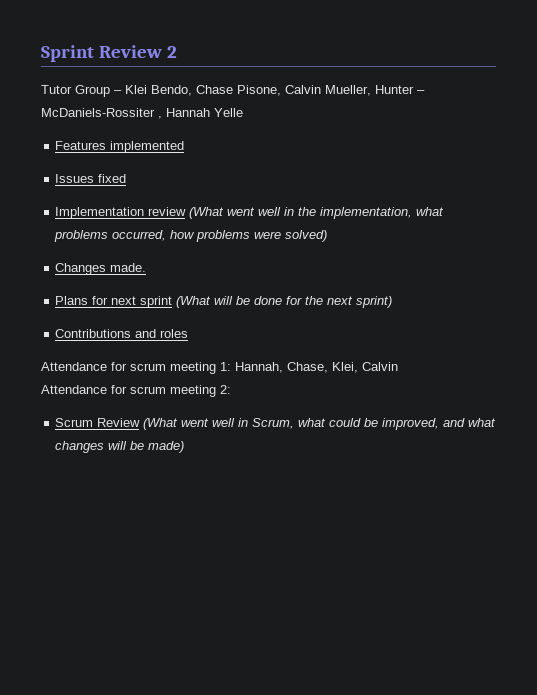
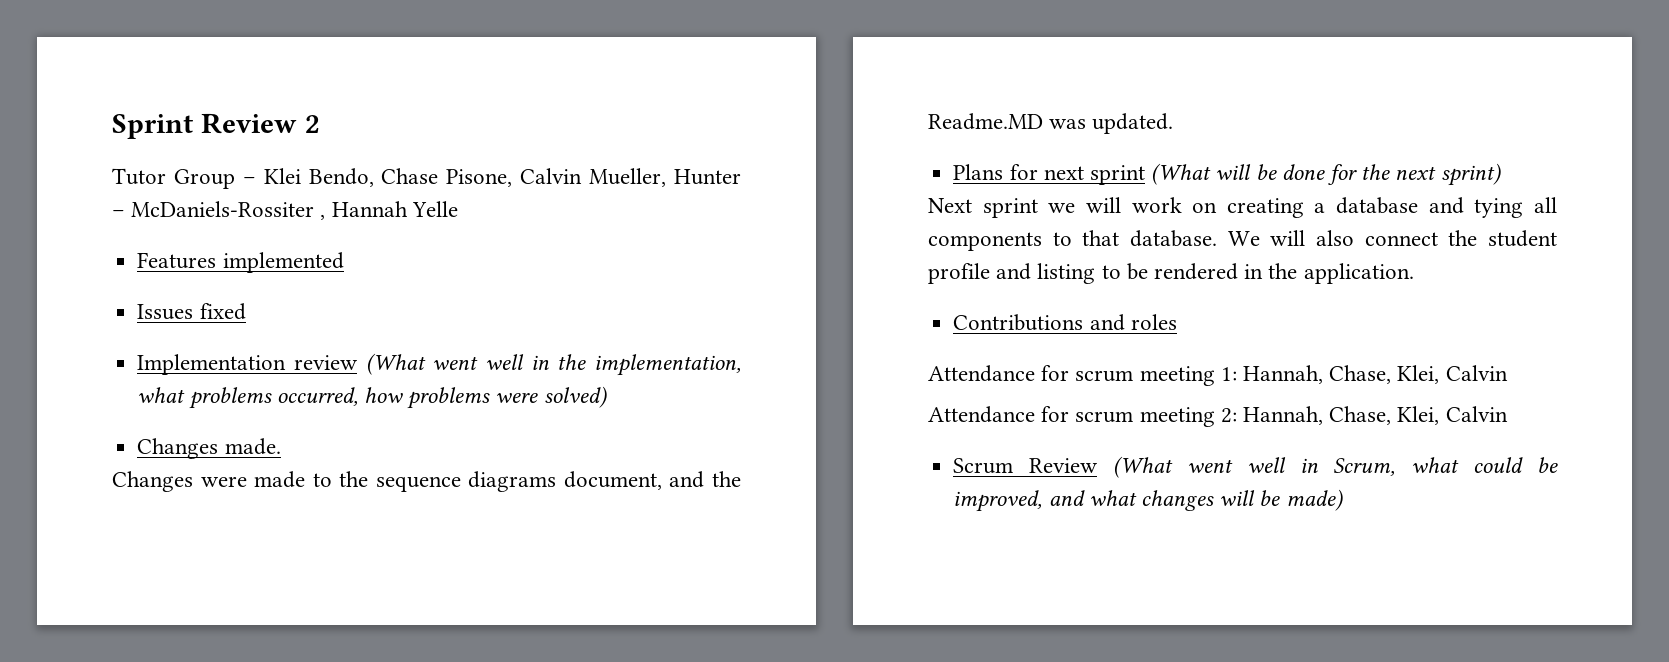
(147, 267) none -> [112,471,741,492] [928,113,1174,134] // Changes were made to the sequence diagrams document, and the Readme.MD was updated.
(393, 302) none -> [928,197,1557,218] [928,230,1557,251] [928,263,1414,284] // Next sprint we will work on creating a database and tying all components to that database. We will also connect the student profile and listing to be rendered in the application.
(231, 389) none -> [1243,406,1508,425] Hannah, Chase, Klei, Calvin

